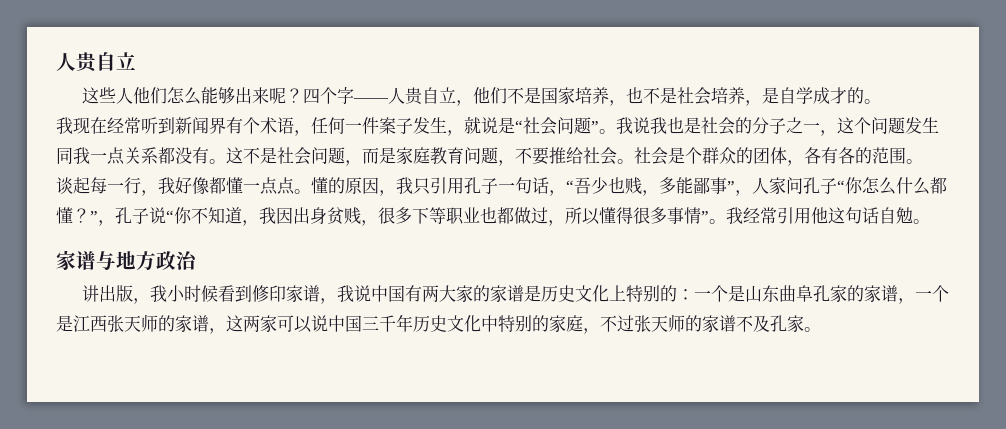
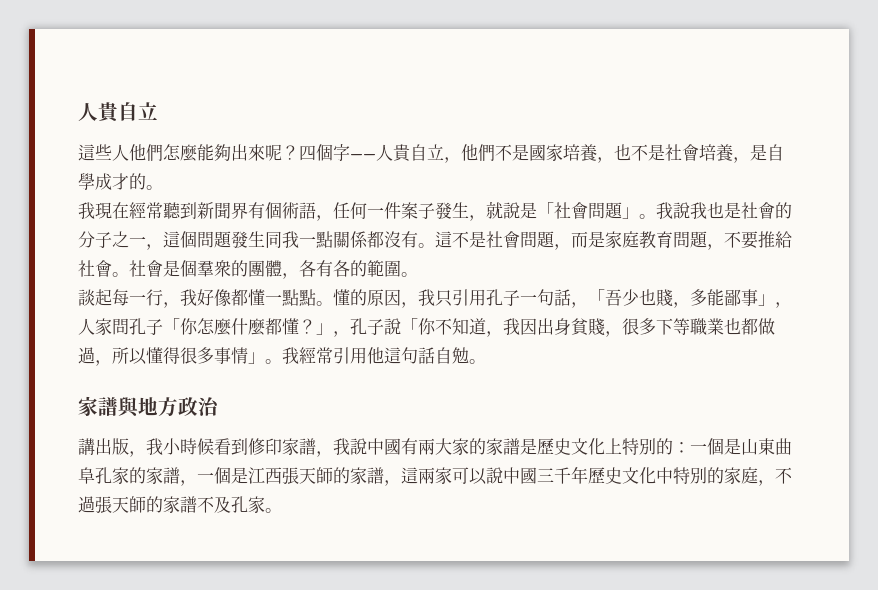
[56,52,98,72] 人贵 -> [78,102,120,123] 人貴
[81,87,337,105] 这些人他们怎么能够出来呢？四个 -> [78,144,333,162] 這些人他們怎麼能夠出來呢？四個
[404,87,423,105] 贵 -> [393,144,411,162] 貴
[489,87,881,106] [56,116,650,136] 们不是国家培养，也不是社会培养，是自学成才的。 // 我现在经常听到新闻界有个术语，任何一件案子发生，就说是“社会问题”。我说 -> [478,144,784,163] [78,173,163,190] [78,201,690,221] 們不是國家培養，也不是社會培養，是自學成才的。 // 我現在經常聽到新聞界有個術語，任何一件案子發生，就說是「社會問題」。我說
[718,117,735,135] 会 -> [758,202,775,219] 會
[837,117,939,134] [56,147,345,165] 这个问题发生同我一点关系都没有。这不是社会问题 -> [163,231,555,248] 這個問題發生同我一點關係都沒有。這不是社會問題
[464,147,498,164] 问题 -> [673,231,708,248] 問題
[566,147,787,165] 给社会。社会是个群众的团体 -> [775,231,792,248] [78,260,282,277] 給社會。社會是個羣衆的團體
[872,147,923,164] [56,177,73,194] 范围。 // 谈 -> [367,260,418,277] [78,289,95,306] 範圍。 // 談
[260,177,295,195] 点点 -> [282,289,316,306] 點點
[532,177,947,196] [56,207,174,226] 话，“吾少也贱，多能鄙事”，人家问孔子“你怎么什么都懂？”，孔子说“ -> [554,289,792,308] [78,318,418,337] 話，「吾少也賤，多能鄙事」，人家問孔子「你怎麼什麼都懂？」，孔子說「
[327,207,361,224] 贫贱 -> [571,318,605,336] 貧賤
[446,207,548,225] 职业也都做过 -> [690,318,775,335] [78,347,95,364] 職業也都做過
[701,207,760,224] ”。我经 -> [248,347,316,364] 」。我經
[828,207,879,224] 这句话 -> [384,347,435,364] 這句話
[76,251,116,270] 谱与 -> [98,397,140,418] 譜與
[81,285,99,302] 讲 -> [78,438,95,456] 講
[183,285,201,302] 时 -> [180,438,197,455] 時
[302,285,439,304] 谱，我说中国有两 -> [299,438,435,457] 譜，我說中國有兩
[506,285,558,302] 谱是历 -> [503,438,554,455] 譜是歷
[642,285,949,304] [56,314,430,334] 别的：一个是山东曲阜孔家的家谱，一个是江西张天师的家谱，这两家可以说中国三千年历 -> [639,438,792,455] [78,466,605,486] 別的：一個是山東曲阜孔家的家譜，一個是江西張天師的家譜，這兩家可以說中國三千年歷
[515,315,532,332] 别 -> [690,467,707,484] 別
[617,314,736,333] 过张天师的家谱 -> [78,496,197,514] 過張天師的家譜

